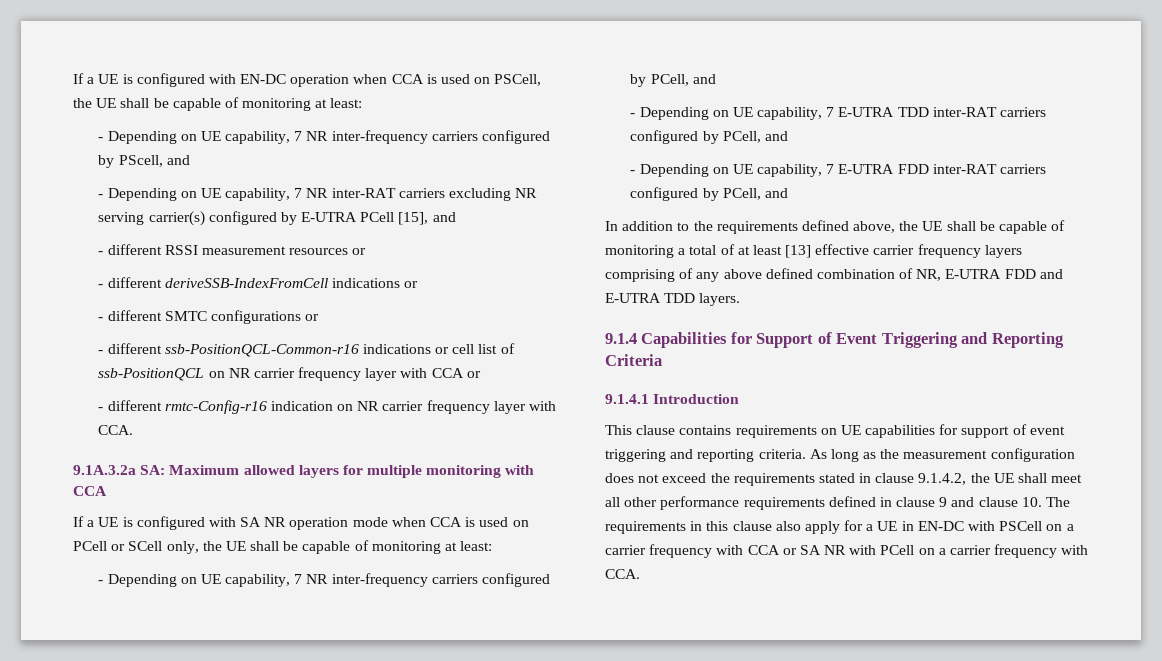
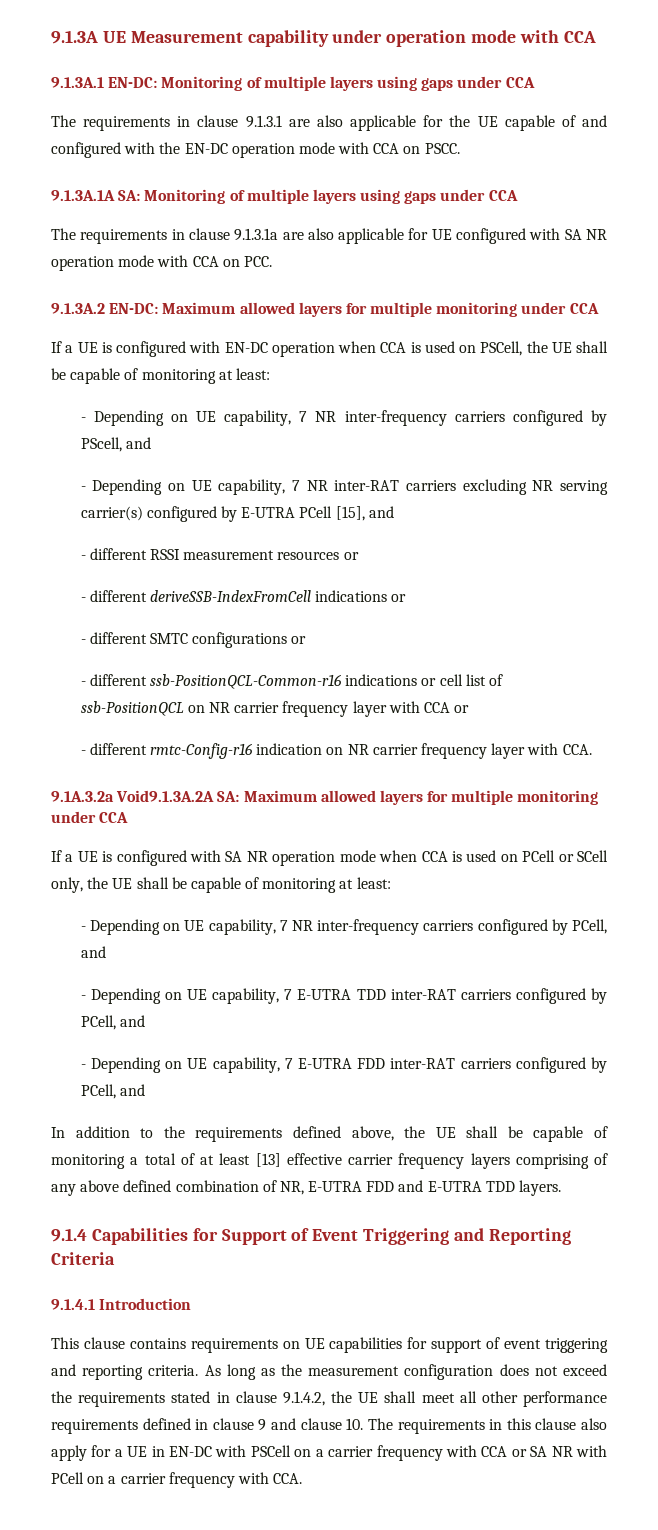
(73, 78) none -> [51,30,596,47] [51,76,535,91] [51,115,607,131] [51,142,460,158] [51,189,518,204] [51,228,607,244] [51,255,272,271] [51,302,599,317] 9.1.3A UE Measurement capability under operation mode with CCA // 9.1.3A.1 EN-DC: Monitoring of multiple layers using gaps under CCA // The requirements in clause 9.1.3.1 are also applicable for the UE capable of and configured with the EN-DC operation mode with CCA on PSCC. // 9.1.3A.1A SA: Monitoring of multiple layers using gaps under CCA // The requirements in clause 9.1.3.1a are also applicable for UE configured with SA NR operation mode with CCA on PCC. // 9.1.3A.2 EN-DC: Maximum allowed layers for multiple monitoring under CCA //
(136, 470) none -> [116,790,215,802] Void9.1.3A.2A
[505,465,535,475] with -> [51,811,96,823] under

